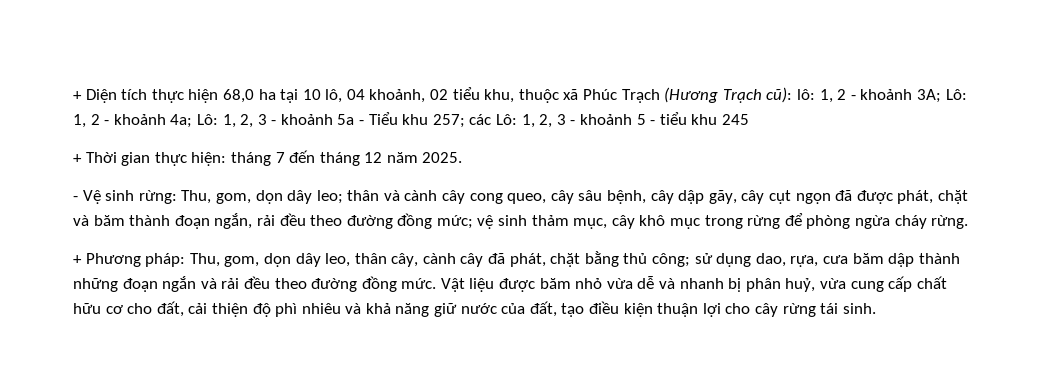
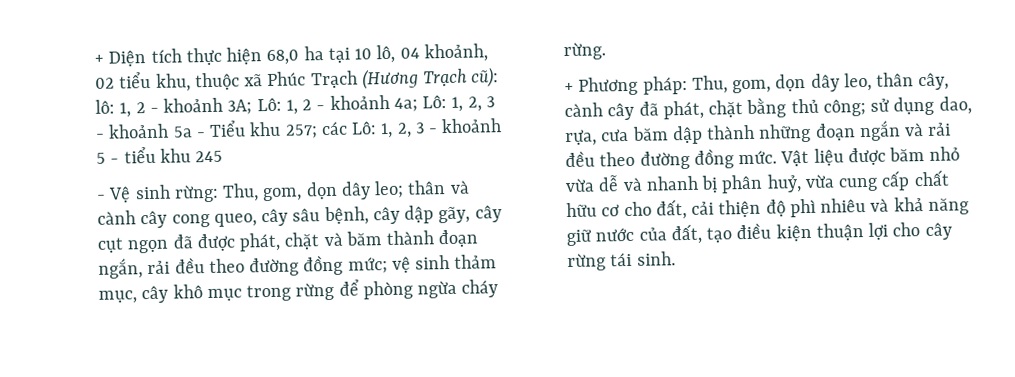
[73,150,463,166] // + Thời gian thực hiện: tháng 7 đến tháng 12 năm 2025. -> (224, 156) none

